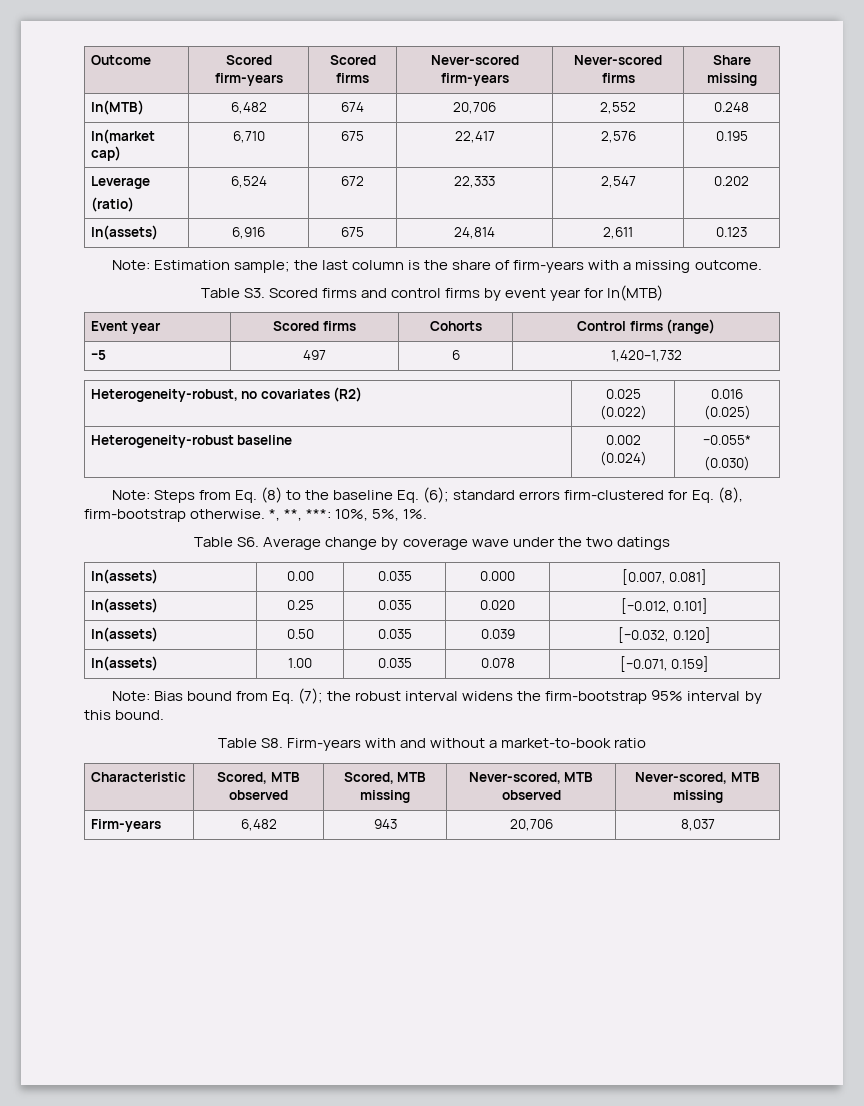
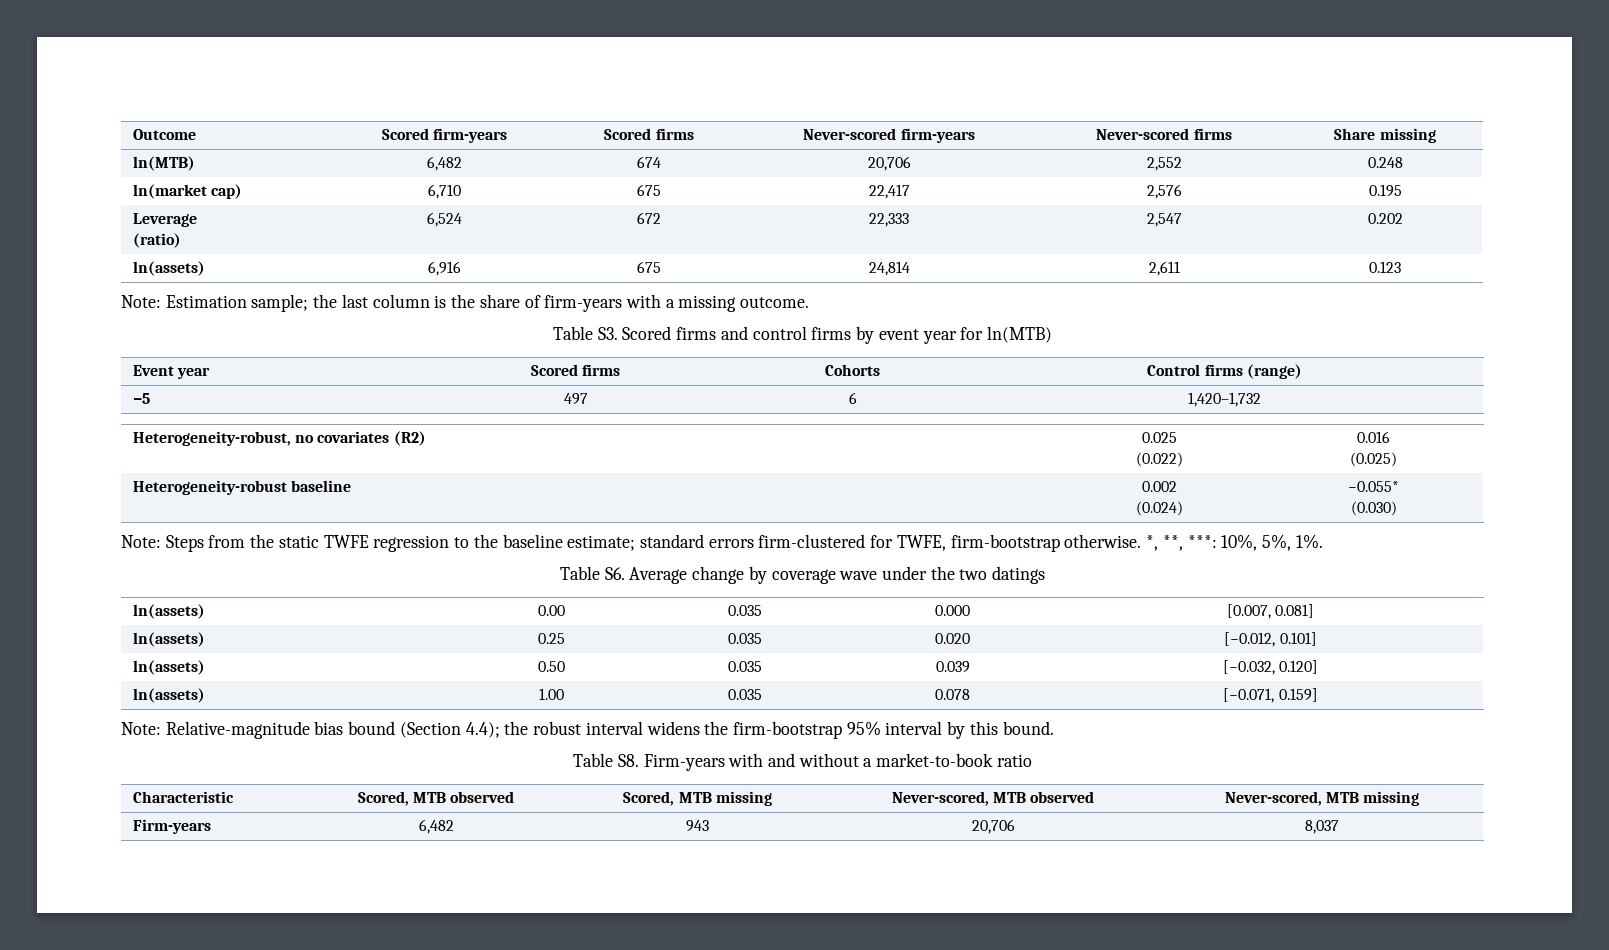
[234,487,283,503] Eq. (8) -> [250,534,450,552] the static TWFE regression
[397,487,450,503] Eq. (6); -> [567,535,636,551] estimate;
[691,487,743,503] Eq. (8), -> [896,535,946,551] TWFE,
[153,688,324,704] Bias bound from Eq. (7); -> [165,721,500,739] Relative-magnitude bias bound (Section 4.4);

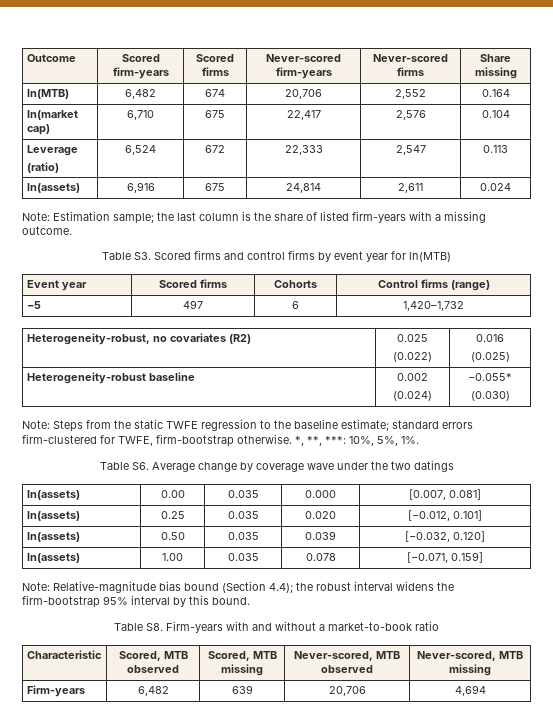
[1367,157,1403,168] 0.248 -> [481,89,510,97] 0.164
[1368,184,1402,197] 0.195 -> [481,110,510,118] 0.104
[1367,213,1403,224] 0.202 -> [483,145,508,153] 0.113
[1369,261,1401,273] 0.123 -> [480,183,511,191] 0.024
(541, 301) none -> [320,211,349,221] listed
[686,820,709,832] [971,819,1015,834] [1305,820,1339,834] 943 | 20,706 | 8,037 -> [231,685,253,694] [328,686,366,696] [454,685,486,696] 639 | 20,706 | 4,694

